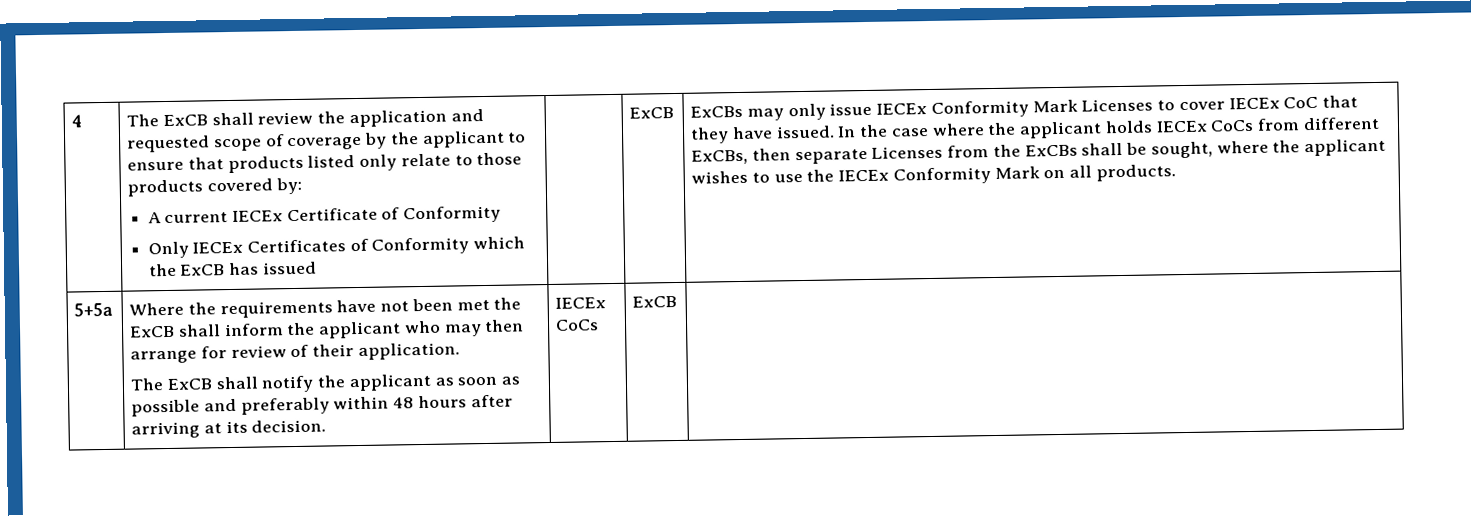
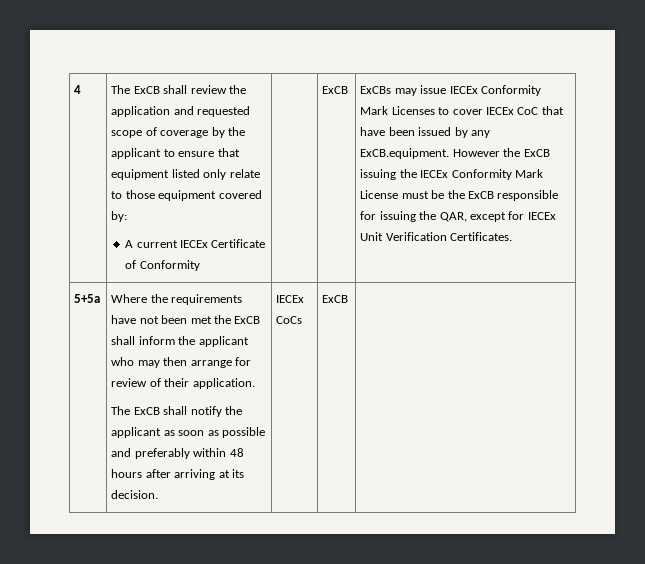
[227,155,304,174] products -> [111,169,170,180] equipment
[127,179,204,197] products -> [158,190,217,201] equipment
[147,236,526,259] [148,261,317,277] // Only IECEx Certificates of Conformity which the ExCB has issued -> (200, 265) none
[787,103,826,121] only -> (417, 92) none
[690,116,1380,144] [691,138,1386,165] [691,164,1176,185] they have issued. In the case where the applicant holds IECEx CoCs from different ExCBs, then separate Licenses from the ExCBs shall be sought, where the applicant wishes to use the IECEx Conformity Mark on all products. -> [360,127,490,138] [360,148,550,159] [360,169,543,180] [360,190,559,201] [360,211,556,222] [360,232,513,241] have been issued by any ExCB.equipment. However the ExCB issuing the IECEx Conformity Mark License must be the ExCB responsible for issuing the QAR, except for IECEx Unit Verification Certificates.

